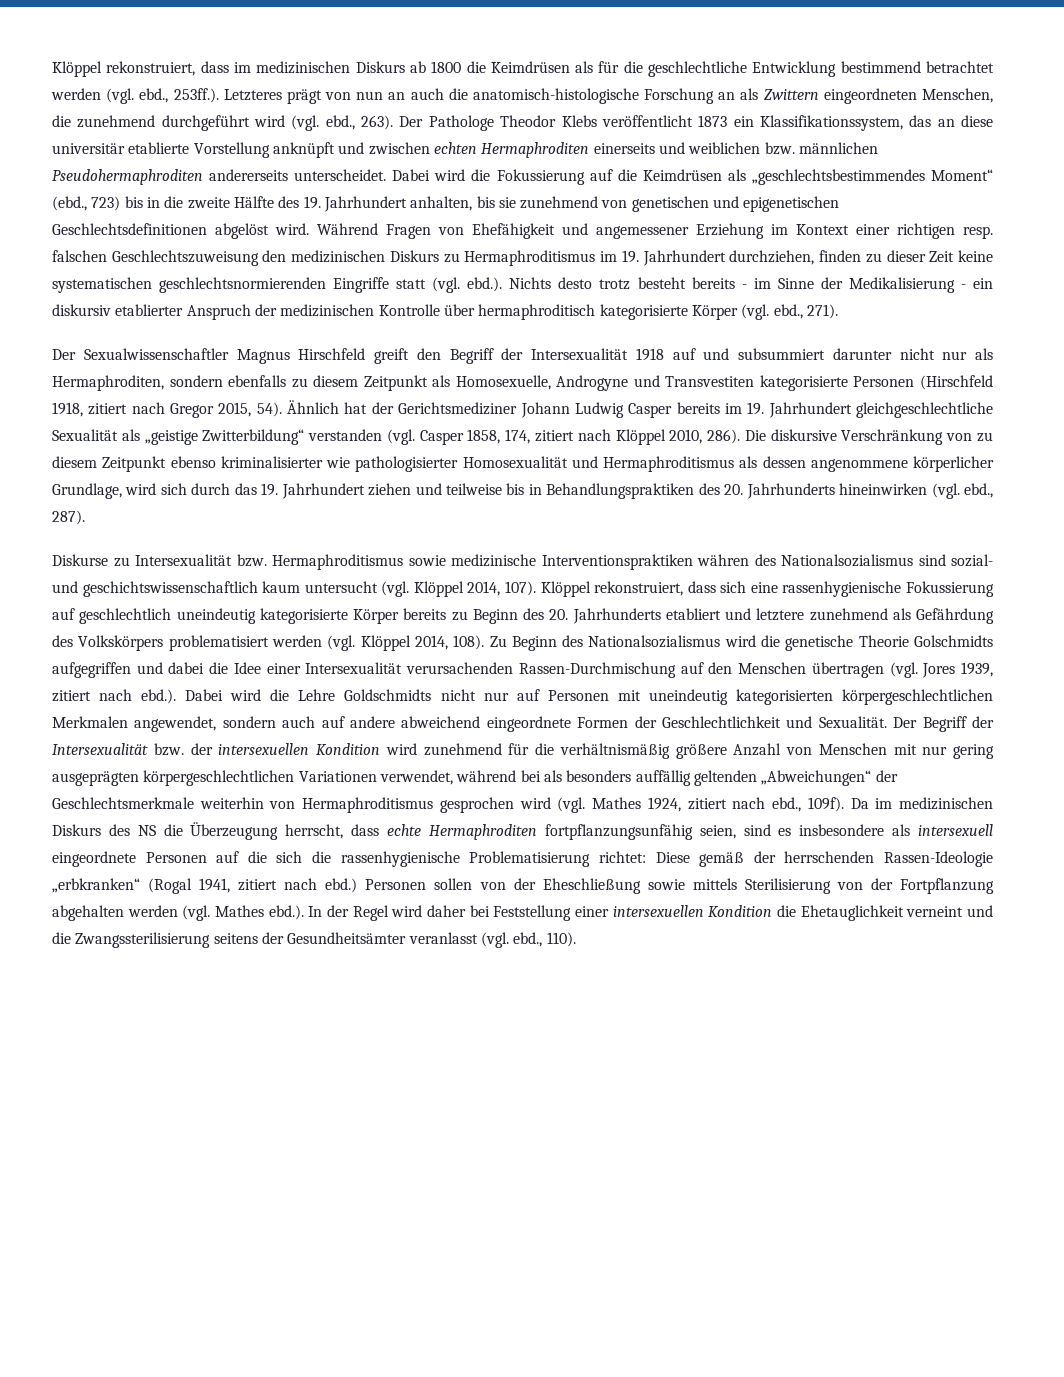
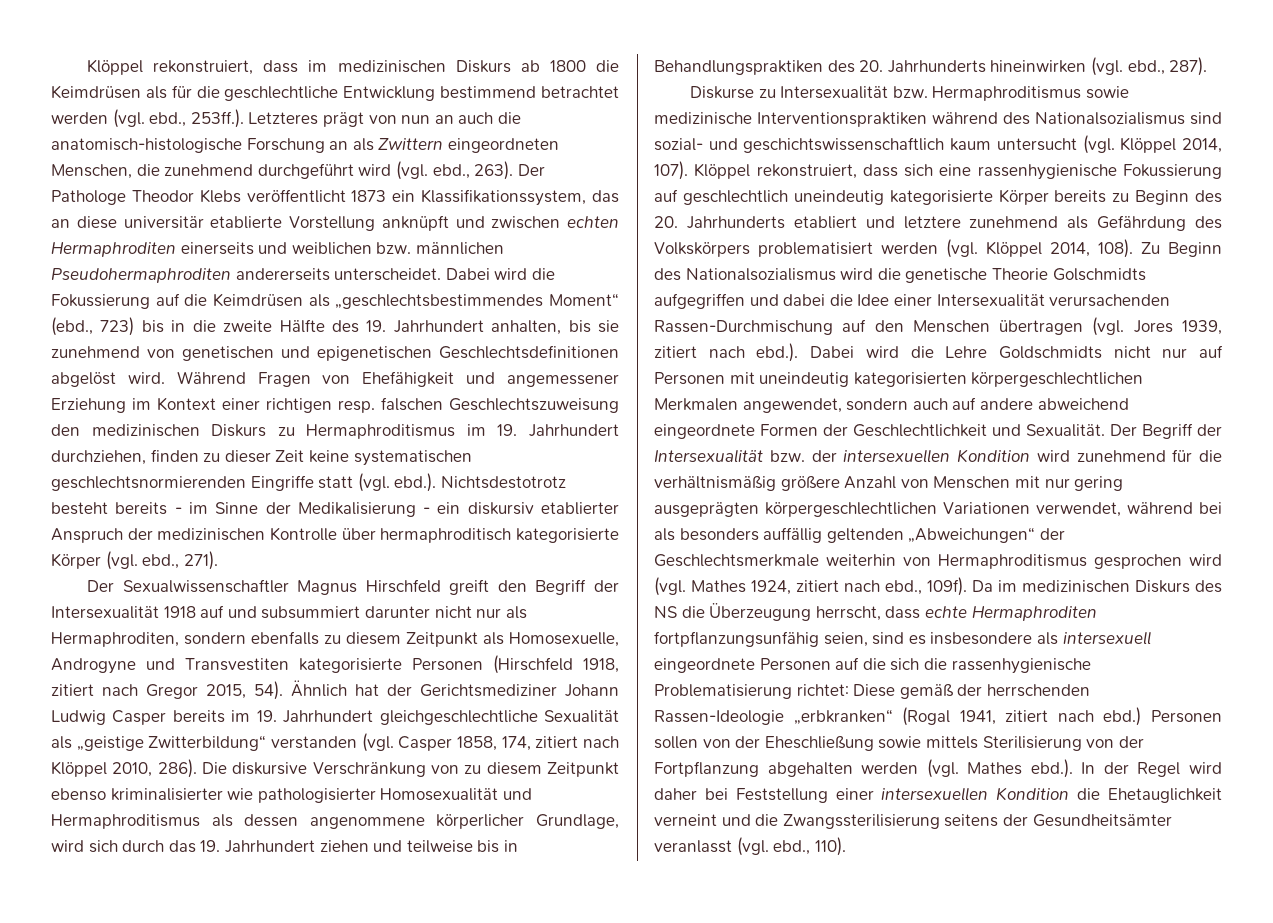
[509,277,631,290] Nichts desto trotz -> [440,476,566,489] Nichtsdestotrotz
[697,554,749,566] währen -> [932,112,998,124] während

